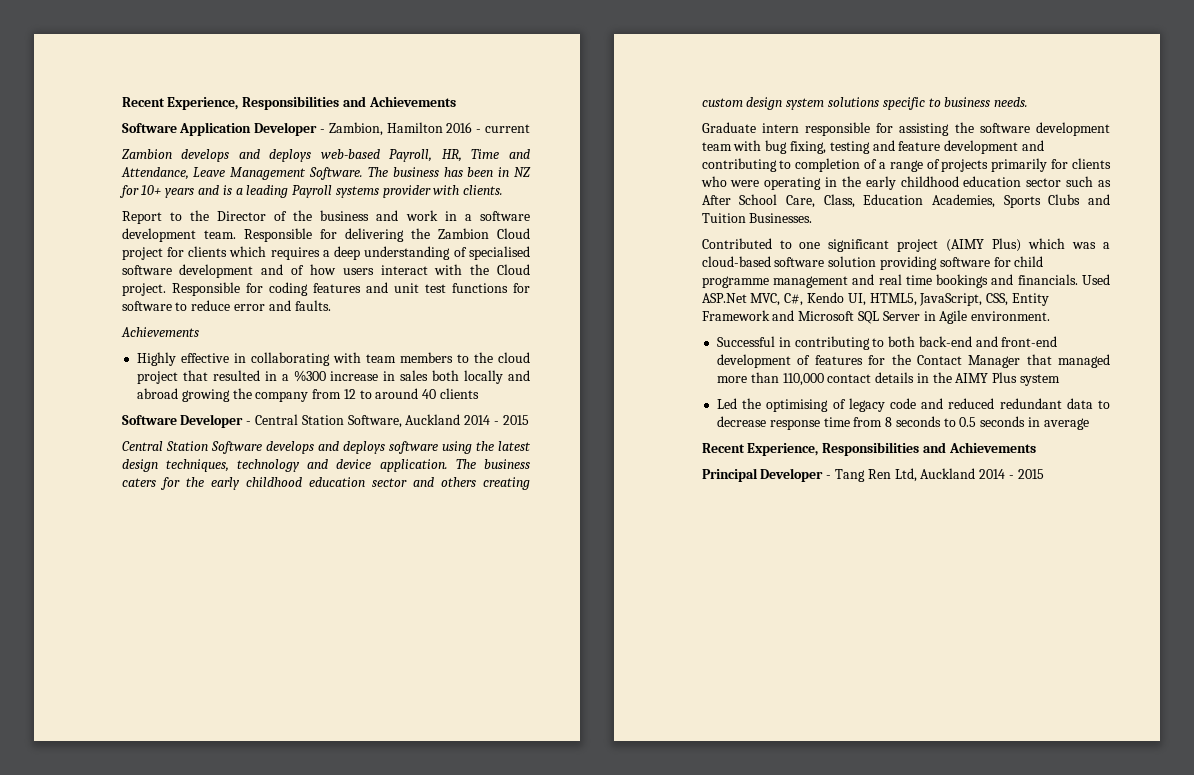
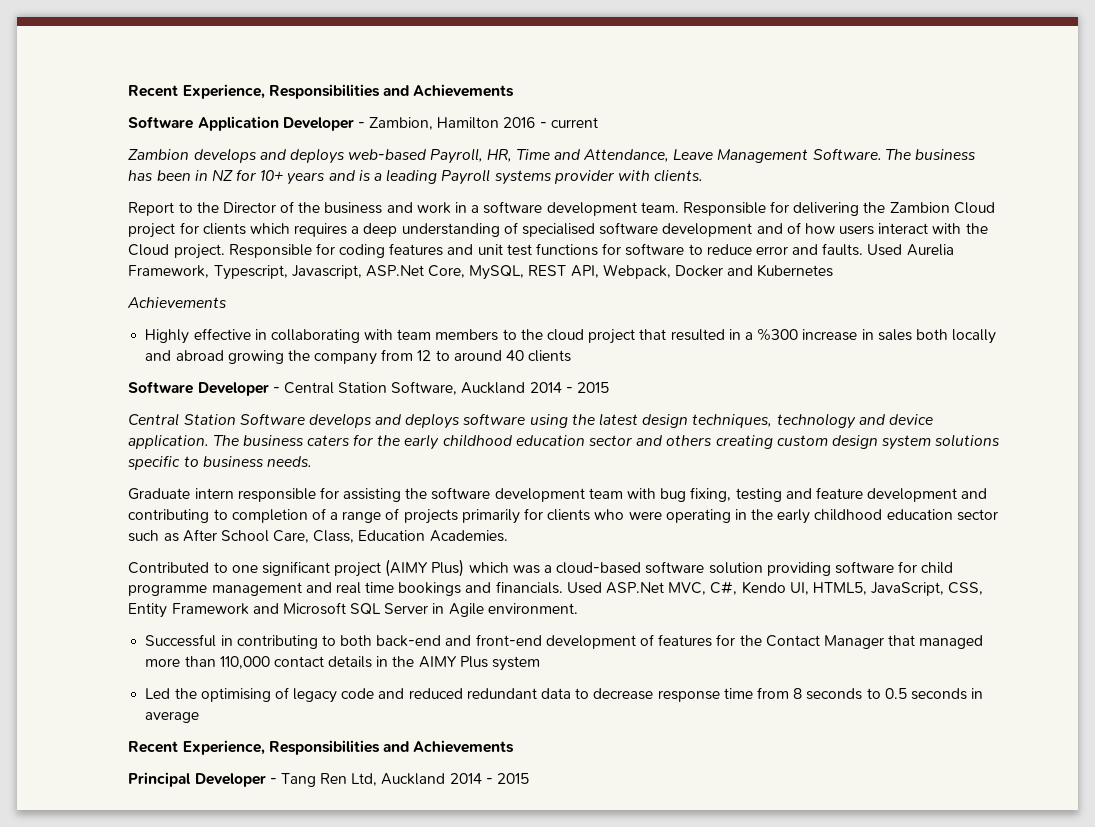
(331, 305) none -> [867,244,954,256] [128,264,834,280] Used Aurelia Framework, Typescript, Javascript, ASP.Net Core, MySQL, REST API, Webpack, Docker and Kubernetes
[931,194,1110,208] [701,213,813,223] Academies, Sports Clubs and Tuition Businesses. -> [429,530,508,542] Academies.

